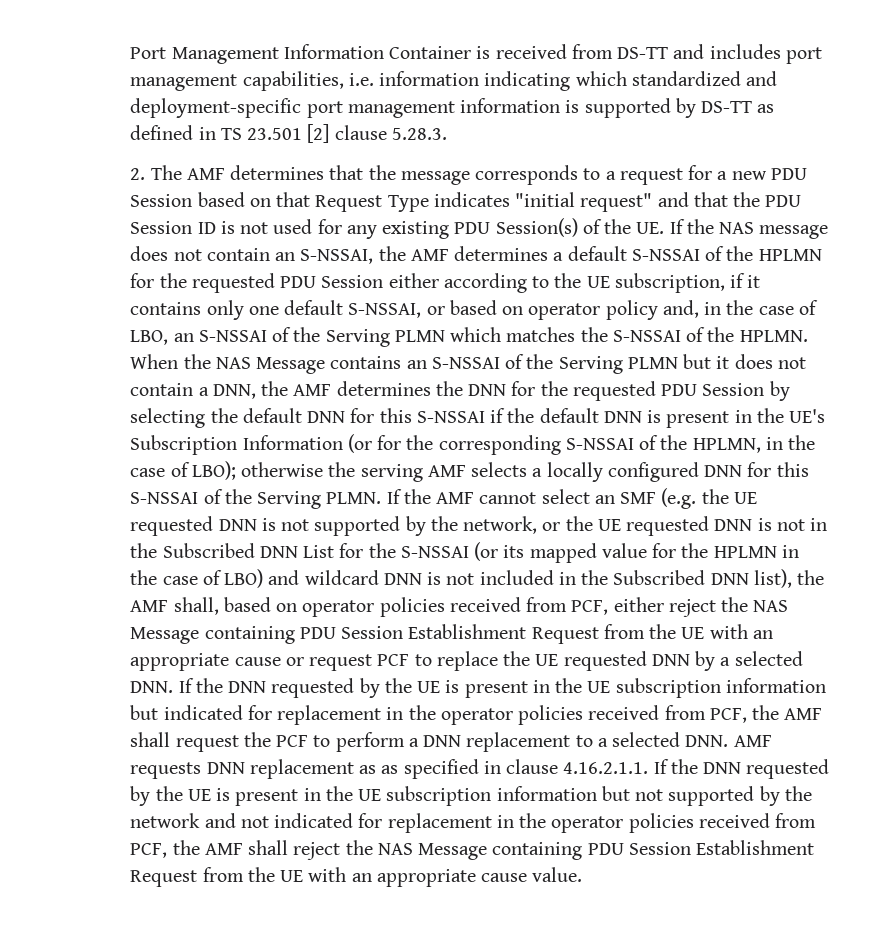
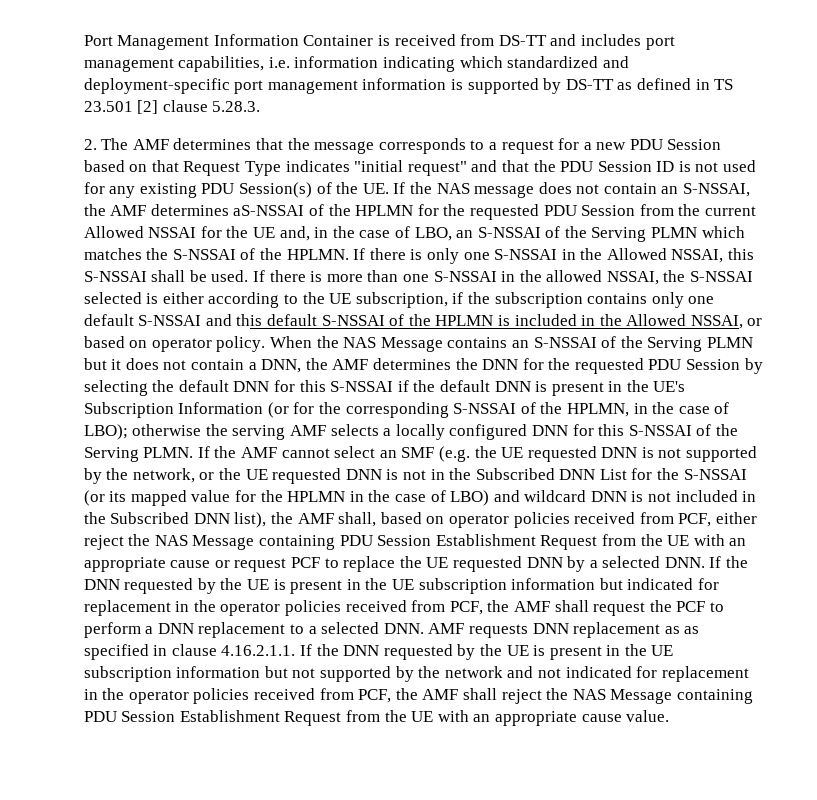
[553,246,700,261] a default S-NSSAI -> [233,205,305,216] aS-NSSAI
[388,273,761,293] [130,300,658,320] either according to the UE subscription, if it contains only one default S-NSSAI, or based on operator policy -> [639,204,756,216] [83,226,275,238] from the current Allowed NSSAI for the UE
(808, 336) none -> [353,248,755,264] [83,270,754,285] [83,292,715,308] [83,314,763,329] [83,336,266,352] If there is only one S-NSSAI in the Allowed NSSAI, this S-NSSAI shall be used. If there is more than one S-NSSAI in the allowed NSSAI, the S-NSSAI selected is either according to the UE subscription, if the subscription contains only one default S-NSSAI and this default S-NSSAI of the HPLMN is included in the Allowed NSSAI, or based on operator policy.

